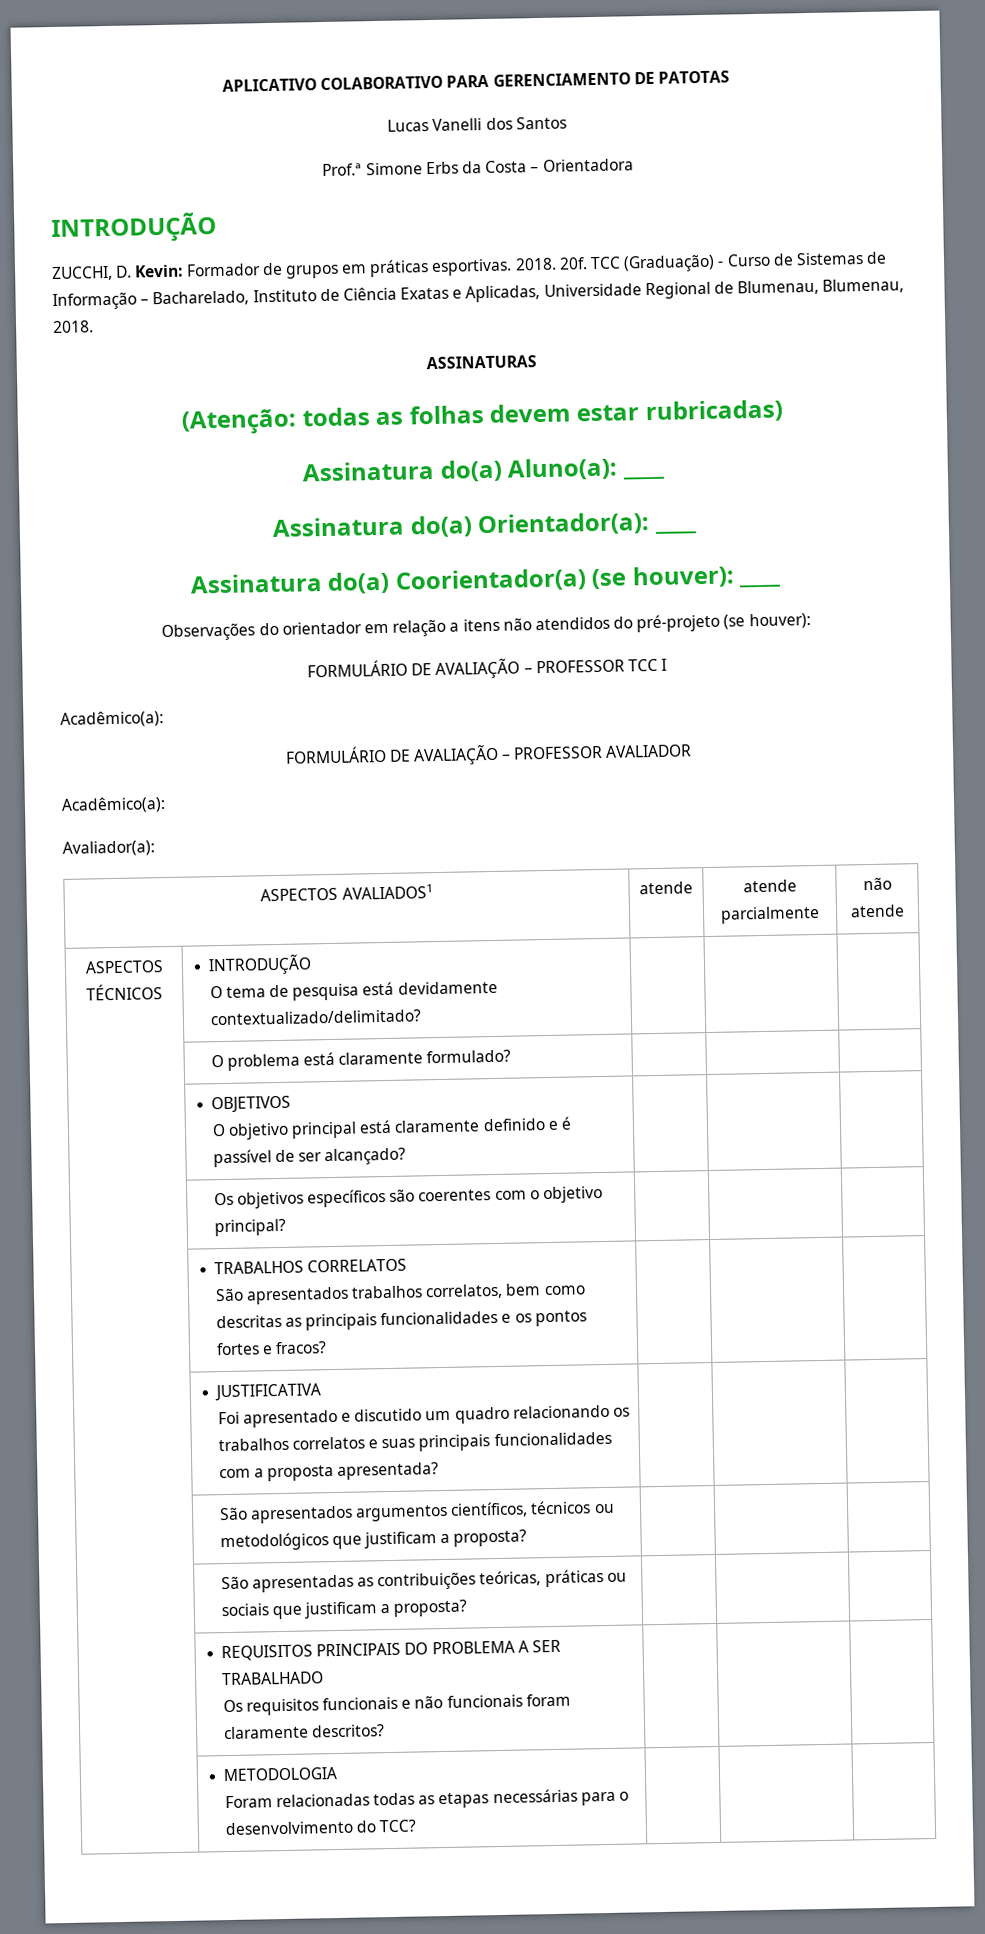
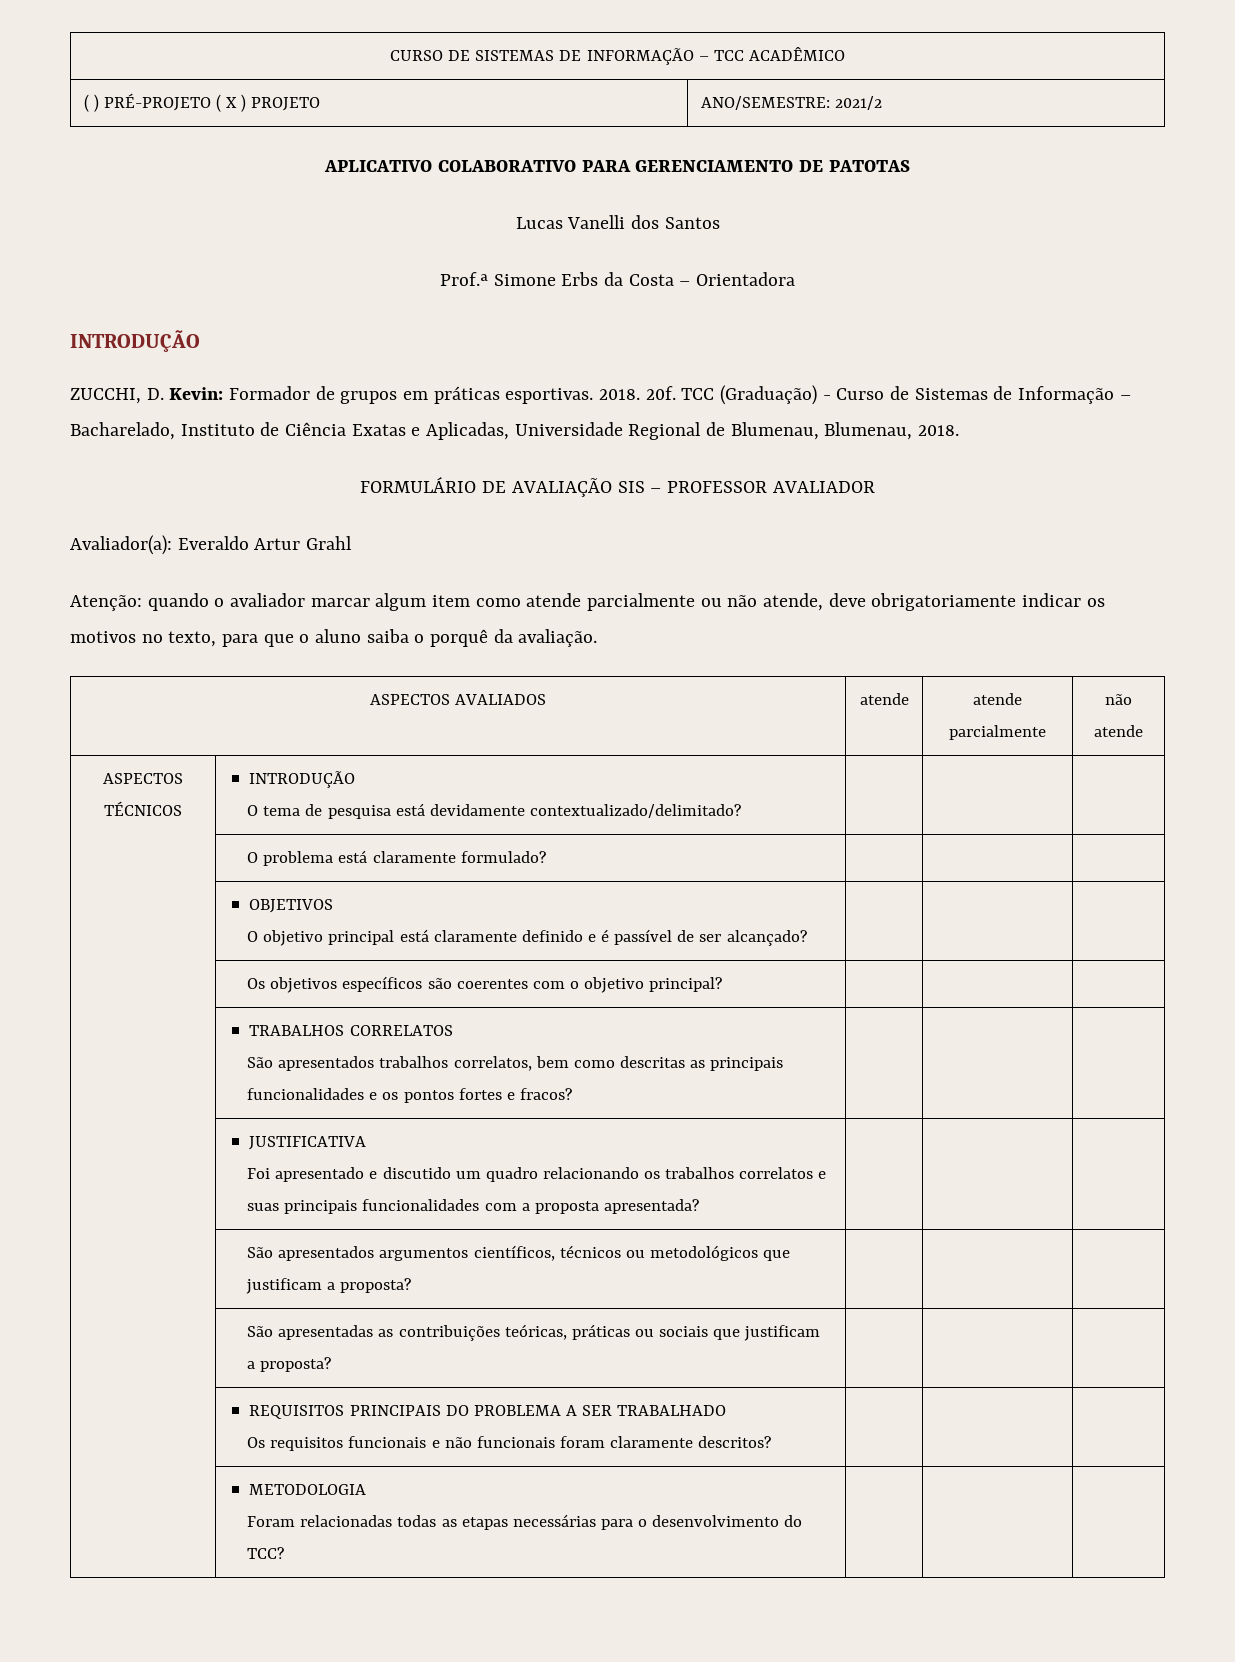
(222, 85) none -> [390,47,845,65] [83,93,321,112] [700,96,882,110] CURSO DE SISTEMAS DE INFORMAÇÃO – TCC ACADÊMICO // ( ) PRÉ-PROJETO ( X ) PROJETO | ANO/SEMESTRE: 2021/2 //
[425,355,537,370] [181,399,783,435] [302,457,664,482] [272,512,697,538] [189,565,782,594] [161,613,811,642] [306,658,668,680] [60,710,164,728] [284,744,693,766] [61,796,166,814] [62,840,155,857] [260,884,433,902] ASSINATURAS // (Atenção: todas as folhas devem estar rubricadas) // Assinatura do(a) Aluno(a): ____ // Assinatura do(a) Orientador(a): ____ // Assinatura do(a) Coorientador(a) (se houver): ____ // Observações do orientador em relação a itens não atendidos do pré-projeto (se houver): // FORMULÁRIO DE AVALIAÇÃO – PROFESSOR TCC I // Acadêmico(a): // FORMULÁRIO DE AVALIAÇÃO – PROFESSOR AVALIADOR // Acadêmico(a): // Avaliador(a): // ASPECTOS AVALIADOS1 -> [360,477,875,497] [70,535,353,555] [70,593,1105,611] [70,629,598,647] [369,694,547,705] FORMULÁRIO DE AVALIAÇÃO SIS – PROFESSOR AVALIADOR // Avaliador(a): Everaldo Artur Grahl // Atenção: quando o avaliador marcar algum item como atende parcialmente ou não atende, deve obrigatoriamente indicar os motivos no texto, para que o aluno saiba o porquê da avaliação. // ASPECTOS AVALIADOS

